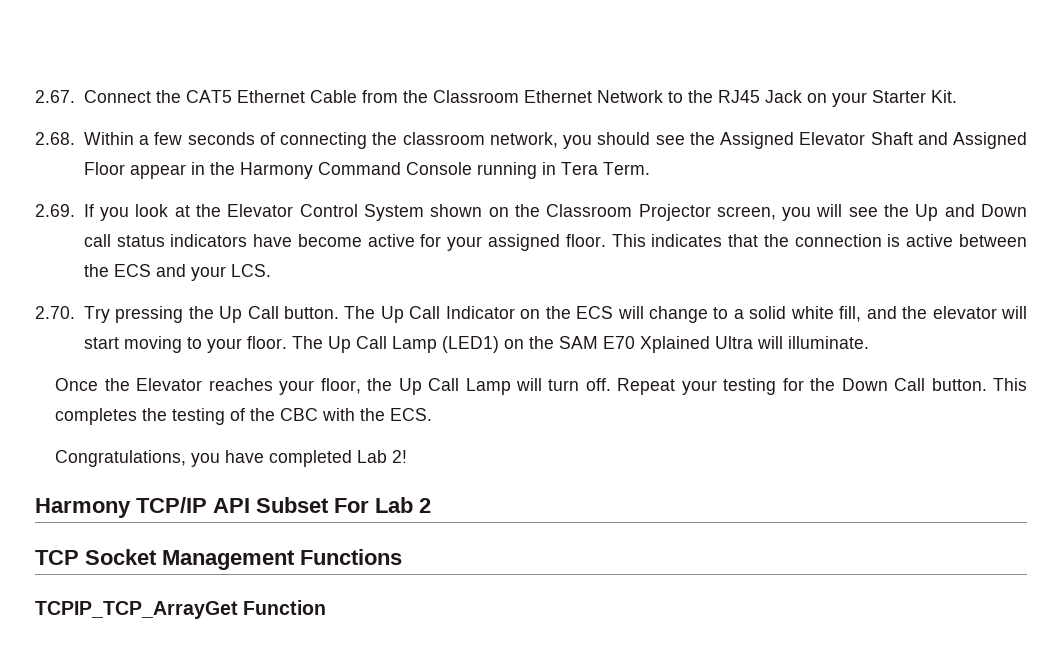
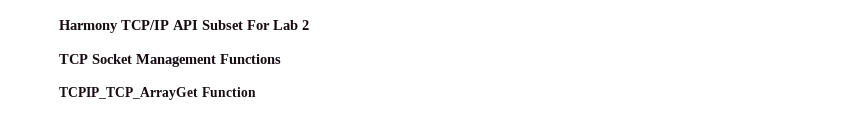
[35,90,957,107] [35,132,1027,149] [83,162,650,179] [35,204,1027,221] [83,234,1027,251] [83,264,271,281] [35,306,1027,323] [83,336,869,353] [55,378,1027,395] [55,408,433,425] [55,450,408,467] 2.67. Connect the CAT5 Ethernet Cable from the Classroom Ethernet Network to the RJ45 Jack on your Starter Kit. // 2.68. Within a few seconds of connecting the classroom network, you should see the Assigned Elevator Shaft and Assigned Floor appear in the Harmony Command Console running in Tera Term. // 2.69. If you look at the Elevator Control System shown on the Classroom Projector screen, you will see the Up and Down call status indicators have become active for your assigned floor. This indicates that the connection is active between the ECS and your LCS. // 2.70. Try pressing the Up Call button. The Up Call Indicator on the ECS will change to a solid white fill, and the elevator will start moving to your floor. The Up Call Lamp (LED1) on the SAM E70 Xplained Ultra will illuminate. // Once the Elevator reaches your floor, the Up Call Lamp will turn off. Repeat your testing for the Down Call button. This completes the testing of the CBC with the ECS. // Congratulations, you have completed Lab 2! // -> (59, 26) none

